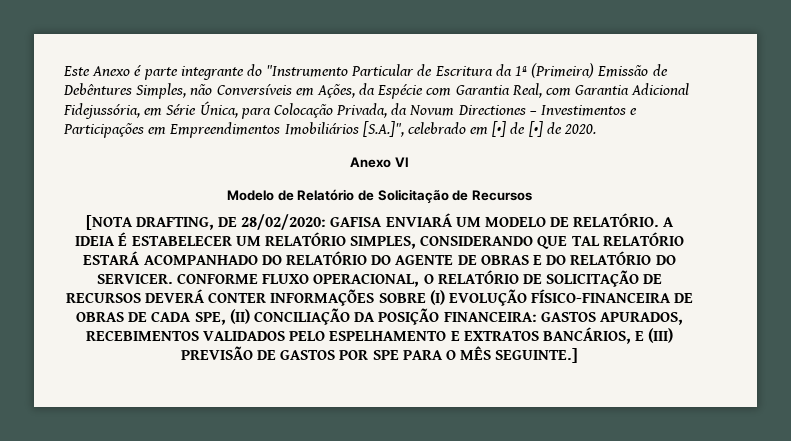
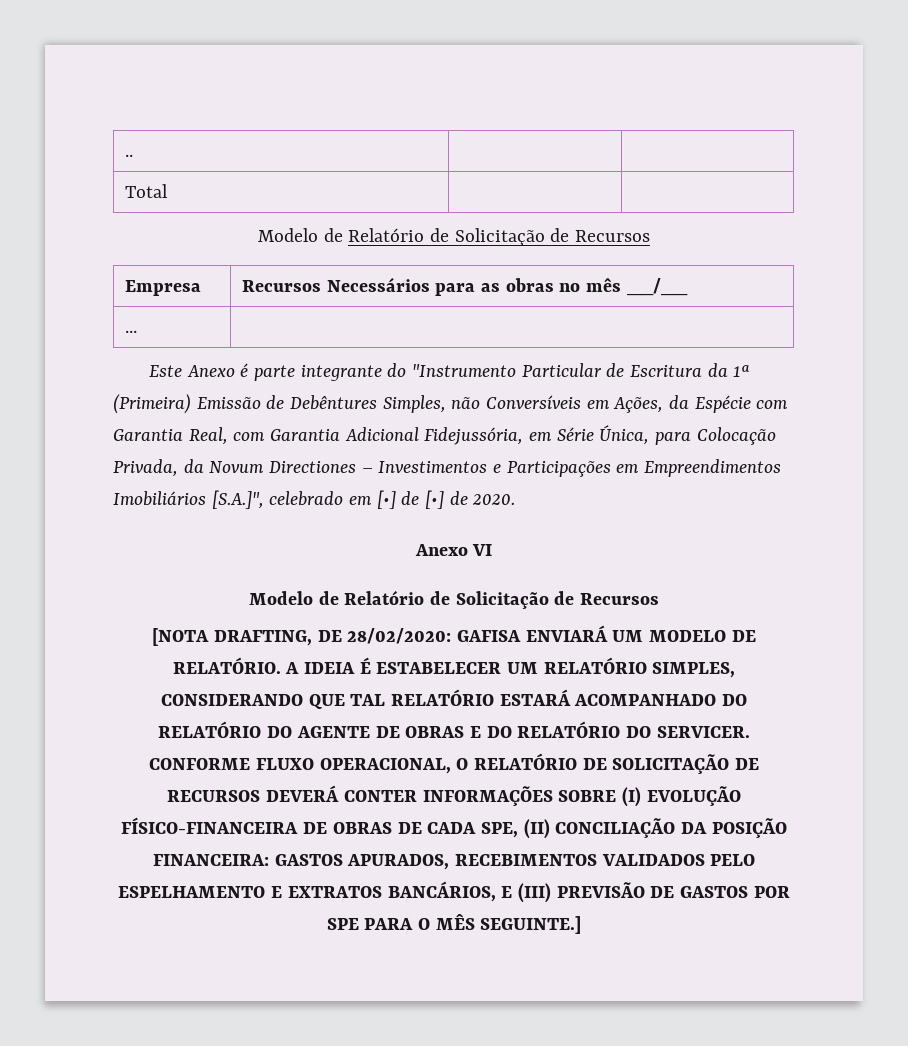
(63, 71) none -> [124,154,133,157] [124,184,168,198] [257,228,651,246] [124,280,201,296] [241,277,688,296] [124,330,137,333] .. | | // Total | | // Modelo de Relatório de Solicitação de Recursos // Empresa | Recursos Necessários para as obras no mês __/__ // ... | //

